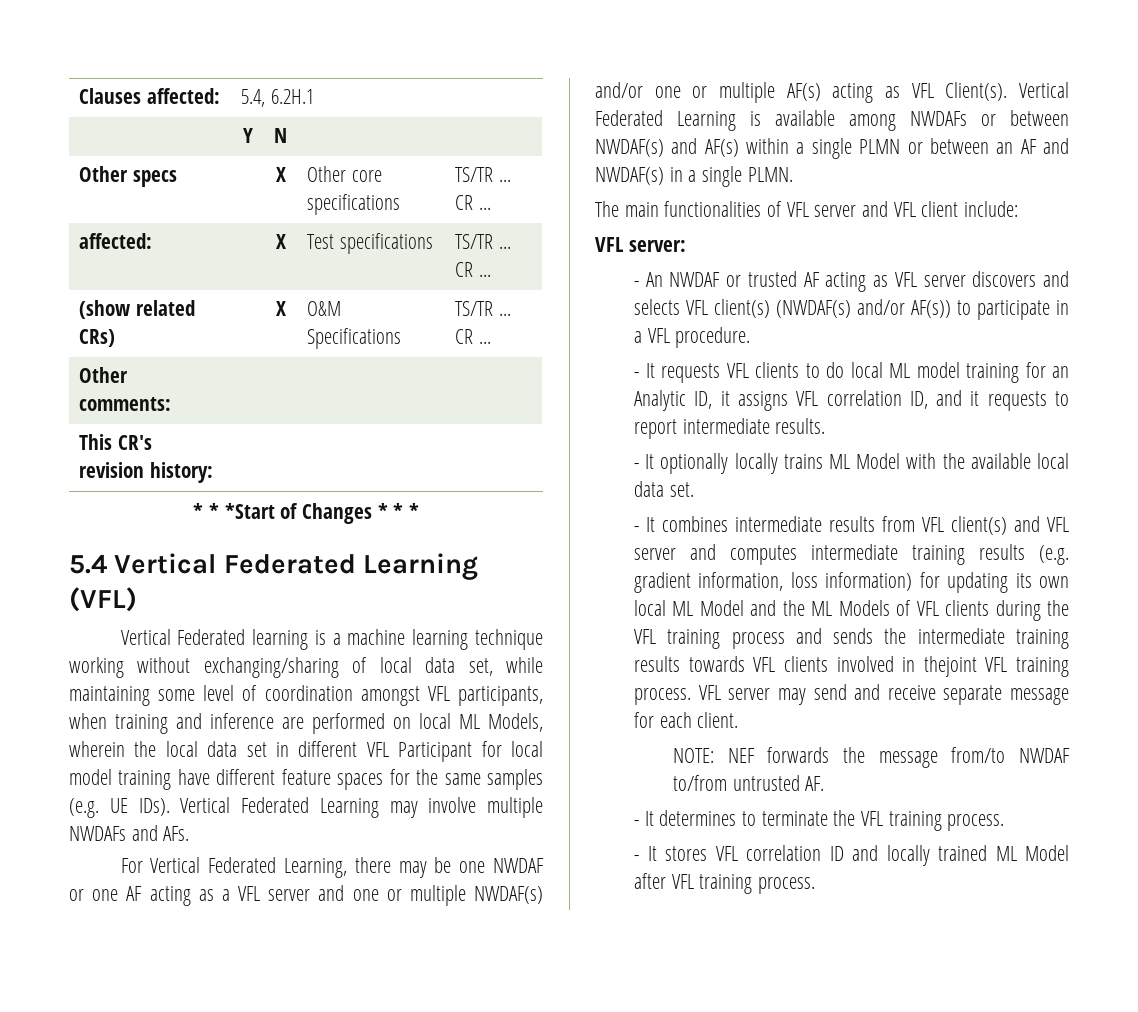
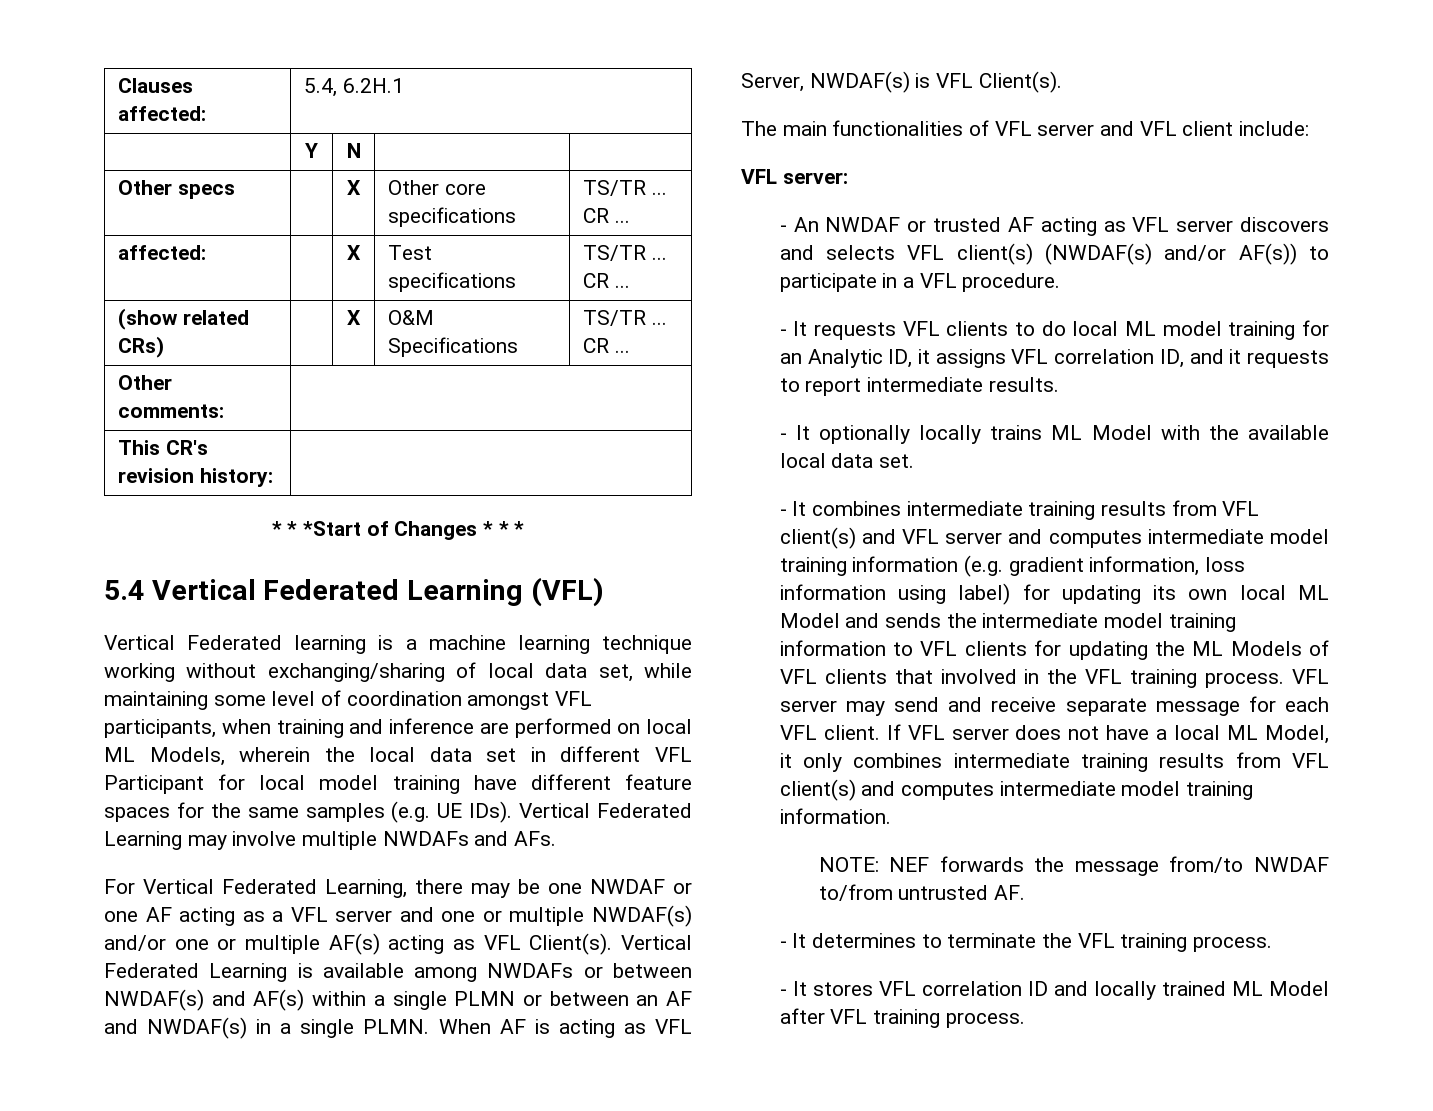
(793, 174) none -> [438,1019,692,1038] [741,71,1062,93] When AF is acting as VFL Server, NWDAF(s) is VFL Client(s).
(823, 524) none -> [1028,501,1096,520] training
[912,544,1026,565] training results -> [1270,529,1329,544] [779,556,959,576] model training information
[825,572,913,591] information) -> [779,583,1011,605] information using label)
(777, 608) none -> [885,613,1236,632] [779,640,1148,660] sends the intermediate model training information to VFL clients for updating
[995,600,1069,621] [634,628,1069,649] [634,656,828,672] during the VFL training process and sends the intermediate training results towards VFL clients -> [894,669,933,684] that
[923,656,977,677] thejoint -> [1047,669,1078,684] the
(692, 720) none -> [779,725,817,740] VFL
(739, 720) none -> [886,724,1329,744] [779,752,1329,772] [779,779,1254,801] [779,808,891,824] If VFL server does not have a local ML Model, it only combines intermediate training results from VFL client(s) and computes intermediate model training information.

